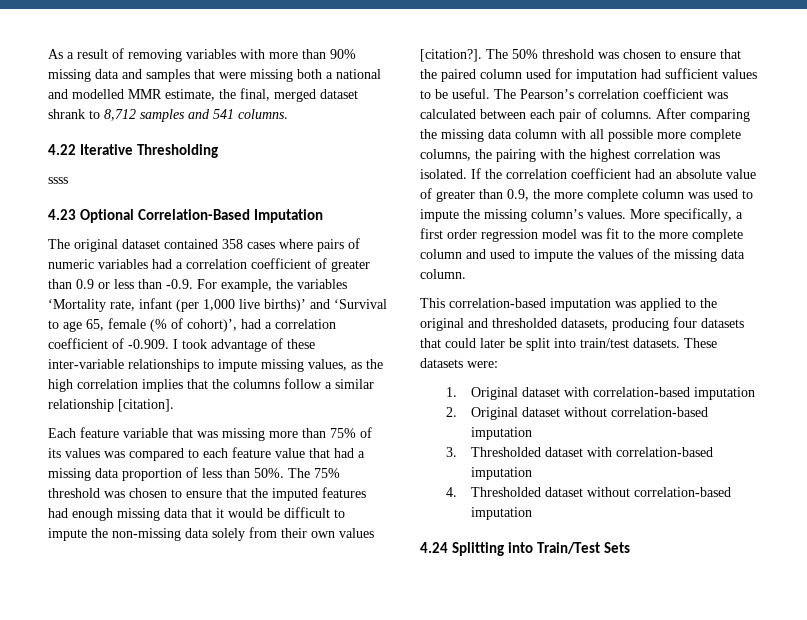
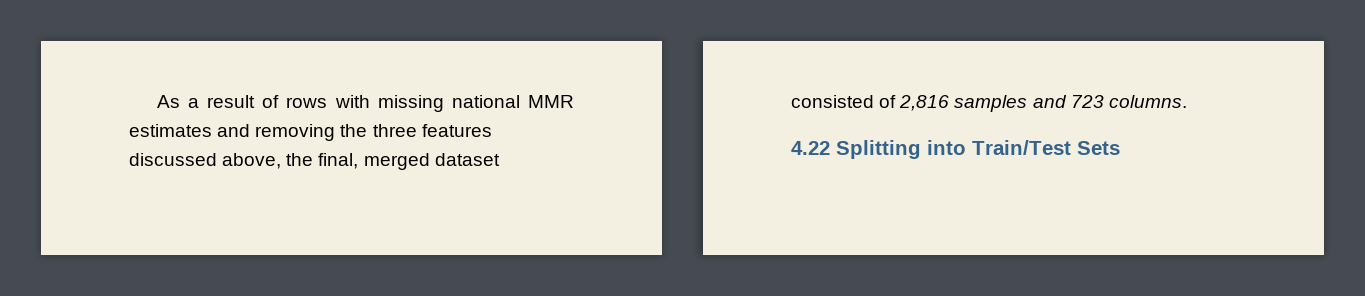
[128,49,356,62] [48,69,381,82] [48,89,215,101] removing variables with more than 90% missing data and samples that were missing both a national and modelled MMR estimate, -> [286,95,574,112] [129,124,492,141] [129,153,282,169] rows with missing national MMR estimates and removing the three features discussed above,
[48,109,136,121] shrank to 8,712 -> [791,95,950,111] consisted of 2,816
[213,109,234,119] 541 -> [1070,95,1104,108] 723
[79,144,218,158] [48,177,68,184] [48,209,323,223] [48,238,360,252] [48,258,370,272] [48,279,347,292] [48,298,387,312] [48,318,336,332] [48,338,315,352] [48,359,383,372] [48,378,374,392] [48,399,174,412] [48,427,372,441] [48,447,365,461] [48,467,340,481] [48,487,366,501] [48,507,345,521] [48,527,374,541] [420,49,741,62] [420,68,757,82] [420,88,728,99] [420,108,750,122] [420,129,741,142] [420,149,720,162] [420,168,756,179] [420,188,753,202] [420,208,743,222] [420,228,743,242] [420,248,745,262] [420,269,466,279] [420,298,717,311] [420,317,744,331] [420,338,717,351] [420,358,498,368] [445,387,756,400] [445,407,709,420] [471,427,533,440] [445,447,714,457] [471,467,533,480] [445,487,732,497] [471,507,533,520] [420,542,448,553] Iterative Thresholding // ssss // 4.23 Optional Correlation-Based Imputation // The original dataset contained 358 cases where pairs of numeric variables had a correlation coefficient of greater than 0.9 or less than -0.9. For example, the variables ‘Mortality rate, infant (per 1,000 live births)’ and ‘Survival to age 65, female (% of cohort)’, had a correlation coefficient of -0.909. I took advantage of these inter-variable relationships to impute missing values, as the high correlation implies that the columns follow a similar relationship [citation]. // Each feature variable that was missing more than 75% of its values was compared to each feature value that had a missing data proportion of less than 50%. The 75% threshold was chosen to ensure that the imputed features had enough missing data that it would be difficult to impute the non-missing data solely from their own values [citation?]. The 50% threshold was chosen to ensure that the paired column used for imputation had sufficient values to be useful. The Pearson’s correlation coefficient was calculated between each pair of columns. After comparing the missing data column with all possible more complete columns, the pairing with the highest correlation was isolated. If the correlation coefficient had an absolute value of greater than 0.9, the more complete column was used to impute the missing column’s values. More specifically, a first order regression model was fit to the more complete column and used to impute the values of the missing data column. // This correlation-based imputation was applied to the original and thresholded datasets, producing four datasets that could later be split into train/test datasets. These datasets were: // 1. Original dataset with correlation-based imputation // 2. Original dataset without correlation-based imputation // 3. Thresholded dataset with correlation-based imputation // 4. Thresholded dataset without correlation-based imputation // 4.24 -> (830, 148) none

